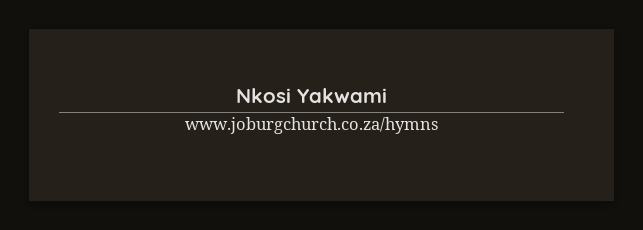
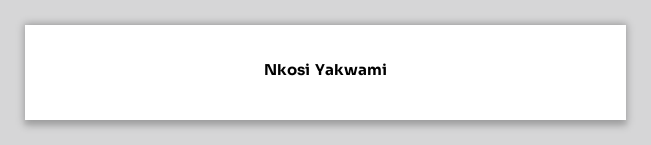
[185,117,438,134] // www.joburgchurch.co.za/hymns -> (387, 69) none

